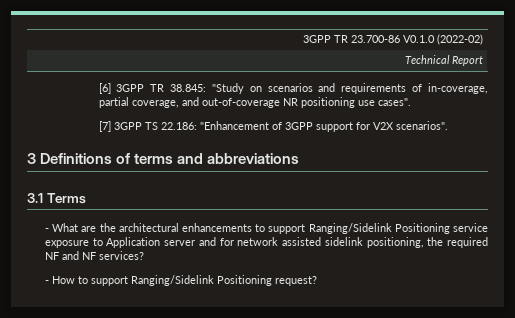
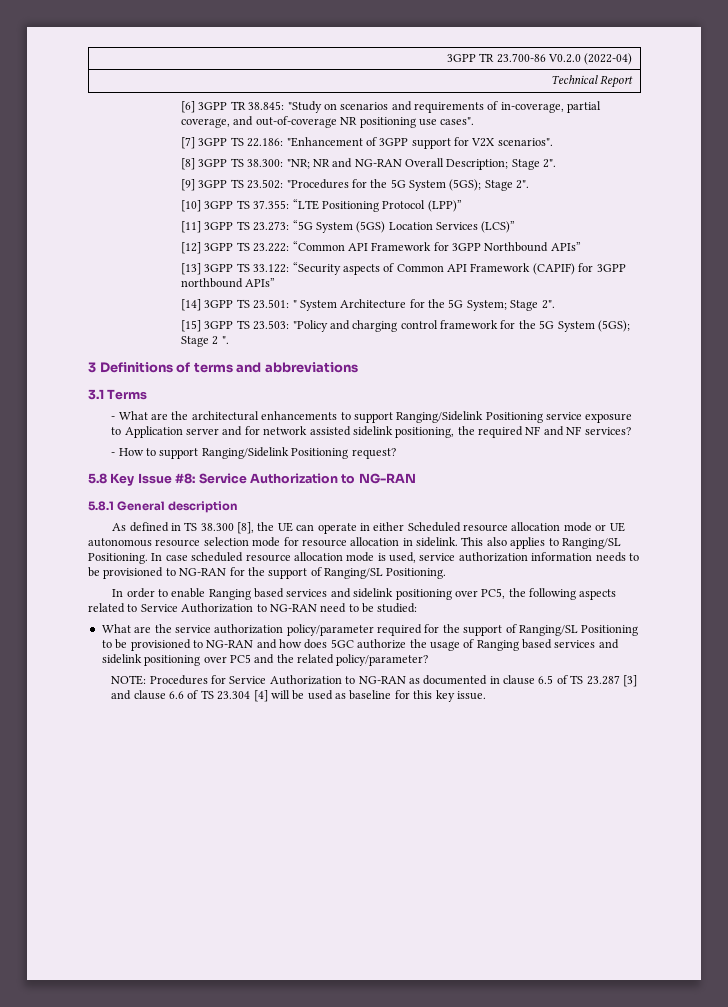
[403,34,484,45] V0.1.0 (2022-02) -> [547,53,633,65] V0.2.0 (2022-04)
(448, 125) none -> [181,158,557,170] [181,179,530,191] [181,199,462,212] [181,220,516,233] [181,241,581,254] [181,262,626,275] [181,278,276,288] [181,299,555,311] [181,320,630,332] [181,336,229,347] // [8] 3GPP TS 38.300: "NR; NR and NG-RAN Overall Description; Stage 2". // [9] 3GPP TS 23.502: "Procedures for the 5G System (5GS); Stage 2". // [10] 3GPP TS 37.355: “LTE Positioning Protocol (LPP)” // [11] 3GPP TS 23.273: “5G System (5GS) Location Services (LCS)” // [12] 3GPP TS 23.222: “Common API Framework for 3GPP Northbound APIs” // [13] 3GPP TS 33.122: “Security aspects of Common API Framework (CAPIF) for 3GPP northbound APIs” // [14] 3GPP TS 23.501: " System Architecture for the 5G System; Stage 2". // [15] 3GPP TS 23.503: "Policy and charging control framework for the 5G System (5GS); Stage 2 ".
(317, 281) none -> [88,473,416,486] [88,501,239,513] [112,522,625,534] [88,537,621,549] [88,552,639,564] [88,567,447,579] [112,588,617,600] [88,603,418,613] [101,624,639,636] [101,639,619,651] [101,654,429,666] [111,675,637,687] [111,690,486,702] // 5.8 Key Issue #8: Service Authorization to NG-RAN // 5.8.1 General description // As defined in TS 38.300 [8], the UE can operate in either Scheduled resource allocation mode or UE autonomous resource selection mode for resource allocation in sidelink. This also applies to Ranging/SL Positioning. In case scheduled resource allocation mode is used, service authorization information needs to be provisioned to NG-RAN for the support of Ranging/SL Positioning. // In order to enable Ranging based services and sidelink positioning over PC5, the following aspects related to Service Authorization to NG-RAN need to be studied: // What are the service authorization policy/parameter required for the support of Ranging/SL Positioning to be provisioned to NG-RAN and how does 5GC authorize the usage of Ranging based services and sidelink positioning over PC5 and the related policy/parameter? // NOTE: Procedures for Service Authorization to NG-RAN as documented in clause 6.5 of TS 23.287 [3] and clause 6.6 of TS 23.304 [4] will be used as baseline for this key issue.

